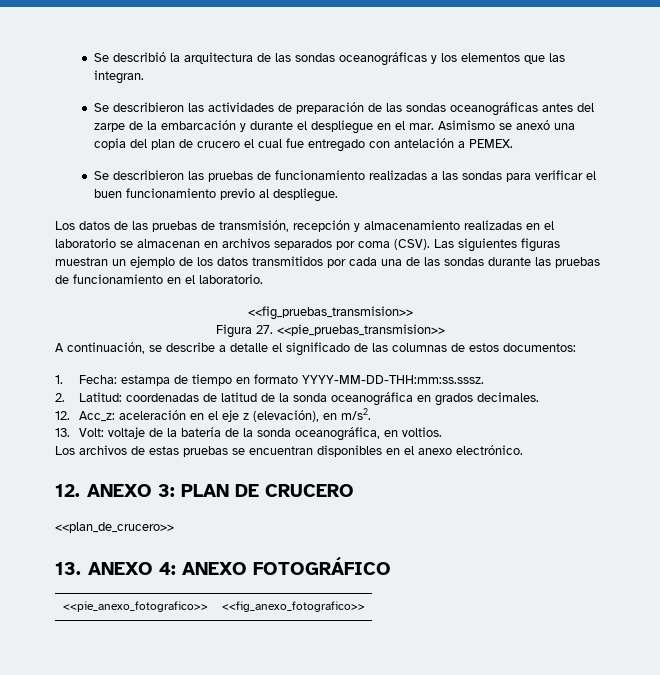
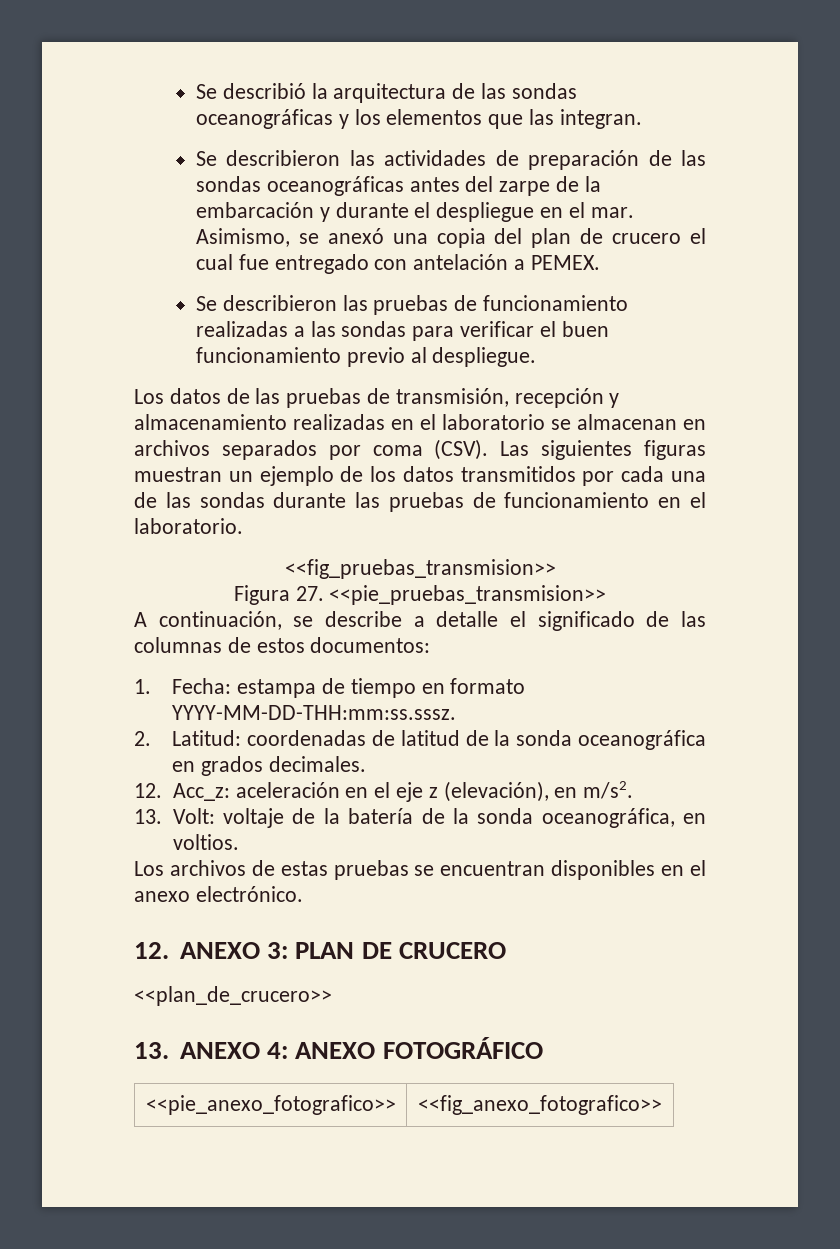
[437,120,495,130] Asimismo -> [196,228,291,247] Asimismo,

